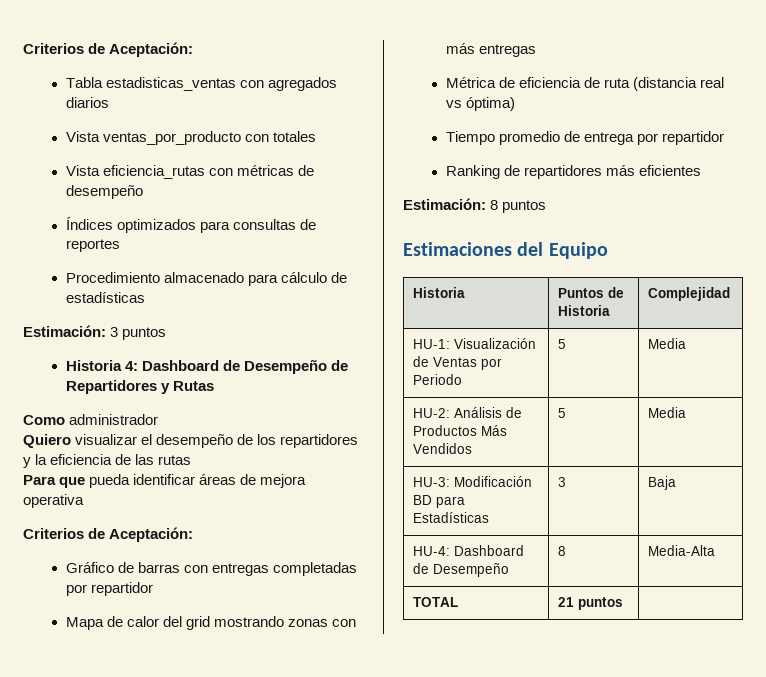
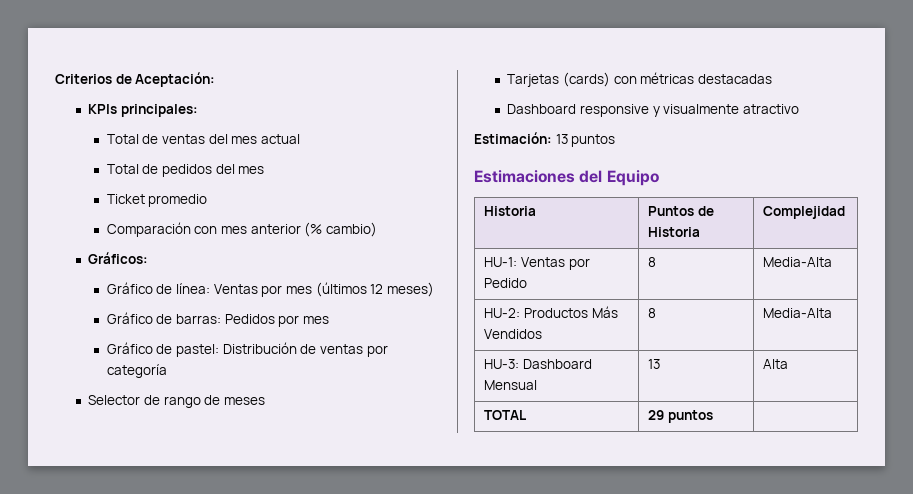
[23,42,194,57] [65,77,337,91] [65,97,109,108] [65,131,316,145] [65,165,314,179] [65,185,143,199] [65,217,316,233] [65,239,120,252] [65,272,347,286] [65,292,145,303] [23,325,167,340] [65,359,348,374] [65,380,214,394] [23,414,159,425] [23,434,359,448] [23,454,192,468] [23,474,307,488] [23,494,84,508] [23,527,194,542] [65,562,357,576] [65,582,153,596] [65,616,357,630] [445,43,536,57] [445,77,724,91] [445,97,515,111] [445,131,724,145] [445,165,701,179] [403,198,499,210] Criterios de Aceptación: // Tabla estadisticas_ventas con agregados diarios // Vista ventas_por_producto con totales // Vista eficiencia_rutas con métricas de desempeño // Índices optimizados para consultas de reportes // Procedimiento almacenado para cálculo de estadísticas // Estimación: 3 puntos // Historia 4: Dashboard de Desempeño de Repartidores y Rutas // Como administrador // Quiero visualizar el desempeño de los repartidores y la eficiencia de las rutas // Para que pueda identificar áreas de mejora operativa // Criterios de Aceptación: // Gráfico de barras con entregas completadas por repartidor // Mapa de calor del grid mostrando zonas con más entregas // Métrica de eficiencia de ruta (distancia real vs óptima) // Tiempo promedio de entrega por repartidor // Ranking de repartidores más eficientes // Estimación: 8 -> [55,72,216,87] [88,104,198,117] [106,134,300,144] [106,164,265,177] [106,194,208,207] [106,222,377,237] [88,252,149,264] [106,282,434,297] [106,312,329,327] [106,342,388,357] [106,364,167,378] [88,395,265,408] [507,72,772,87] [507,104,799,117] [474,132,568,144] Criterios de Aceptación: // KPIs principales: // Total de ventas del mes actual // Total de pedidos del mes // Ticket promedio // Comparación con mes anterior (% cambio) // Gráficos: // Gráfico de línea: Ventas por mes (últimos 12 meses) // Gráfico de barras: Pedidos por mes // Gráfico de pastel: Distribución de ventas por categoría // Selector de rango de meses // Tarjetas (cards) con métricas destacadas // Dashboard responsive y visualmente atractivo // Estimación: 13
[454,338,537,349] [413,356,503,370] [413,374,463,385] [558,339,567,349] [648,338,687,349] [413,407,523,418] [413,425,508,436] [413,443,473,454] [558,408,567,418] [648,407,687,418] [413,476,533,487] [413,495,466,508] [413,512,490,523] [558,477,567,487] [648,476,677,490] [413,545,525,556] [413,563,510,577] [558,546,567,556] [648,545,716,556] Visualización de Ventas por Periodo | 5 | Media // HU-2: Análisis de Productos Más Vendidos | 5 | Media // HU-3: Modificación BD para Estadísticas | 3 | Baja // HU-4: Dashboard de Desempeño | 8 | Media-Alta -> [520,257,590,270] [484,278,528,288] [648,257,657,267] [763,257,833,267] [484,306,618,318] [484,329,543,339] [648,308,657,318] [763,308,833,318] [484,359,592,369] [484,380,538,390] [648,359,661,369] [763,359,789,369] Ventas por Pedido | 8 | Media-Alta // HU-2: Productos Más Vendidos | 8 | Media-Alta // HU-3: Dashboard Mensual | 13 | Alta
[558,597,575,607] 21 -> [648,410,665,420] 29

